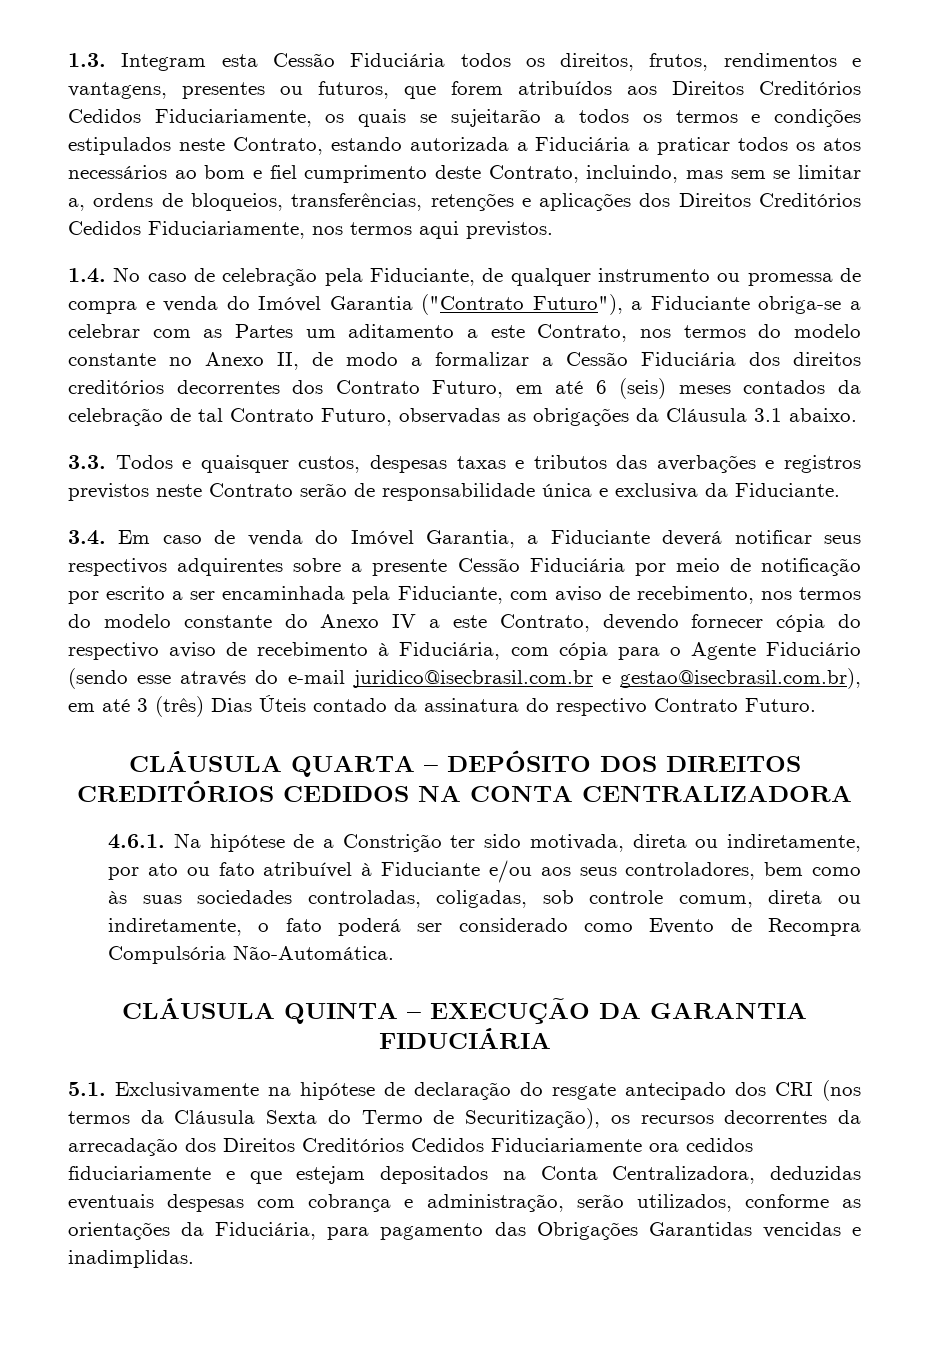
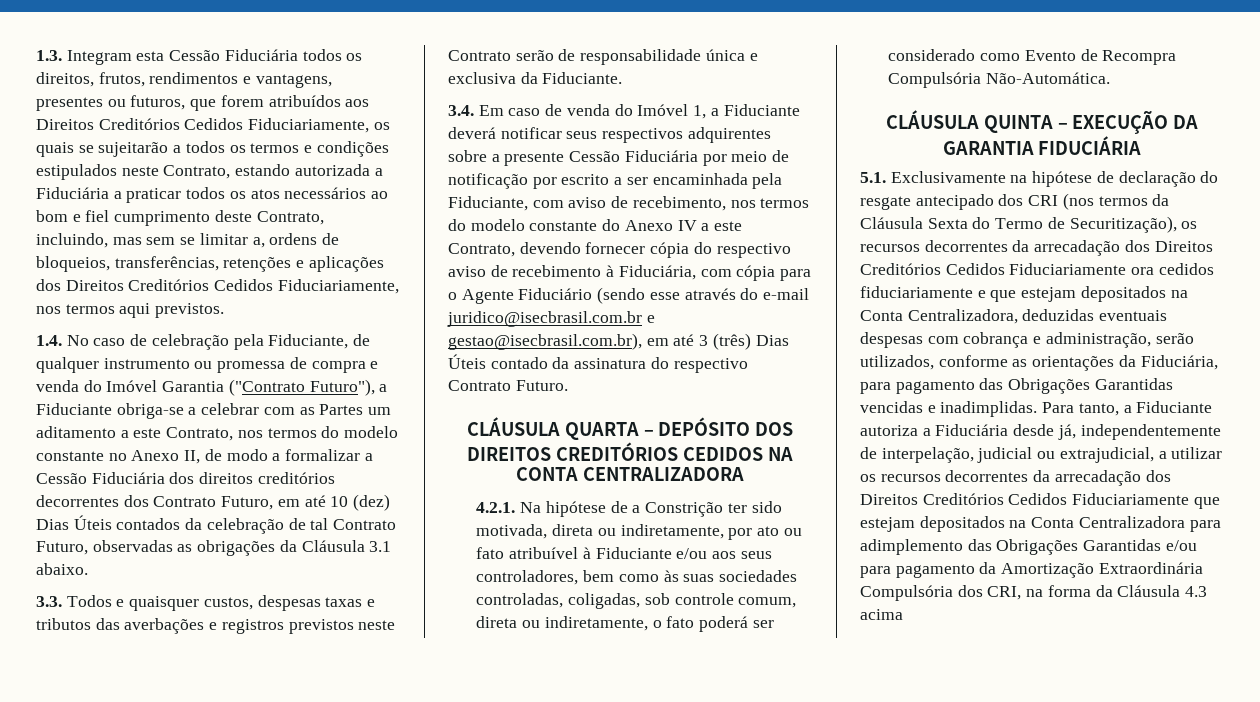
[595,378,731,399] 6 (seis) meses -> [330,494,391,511] [36,515,112,530] 10 (dez) Dias Úteis
[425,530,515,548] Garantia, -> [693,105,707,119] 1,
[108,834,166,849] 4.6.1. -> [476,502,516,513] 4.2.1.
(194, 1259) none -> [1042,401,1213,416] [860,424,1221,440] [860,447,1223,463] [860,470,1171,486] [860,493,1220,509] [860,516,1221,532] [860,539,1197,555] [860,562,1203,578] [860,585,1208,601] [860,609,903,620] Para tanto, a Fiduciante autoriza a Fiduciária desde já, independentemente de interpelação, judicial ou extrajudicial, a utilizar os recursos decorrentes da arrecadação dos Direitos Creditórios Cedidos Fiduciariamente que estejam depositados na Conta Centralizadora para adimplemento das Obrigações Garantidas e/ou para pagamento da Amortização Extraordinária Compulsória dos CRI, na forma da Cláusula 4.3 acima

